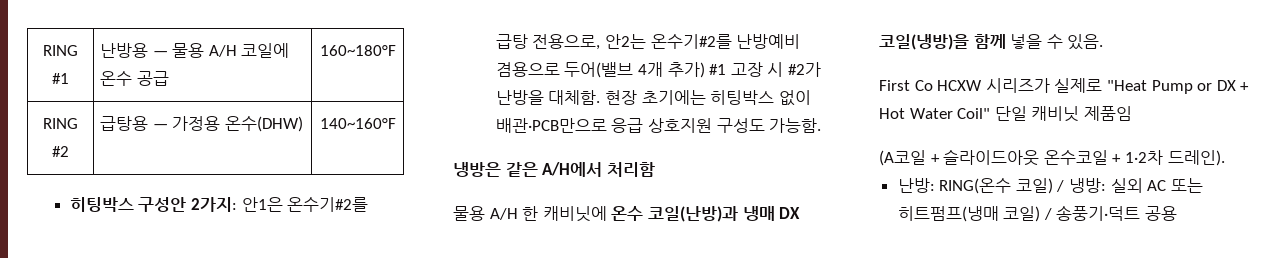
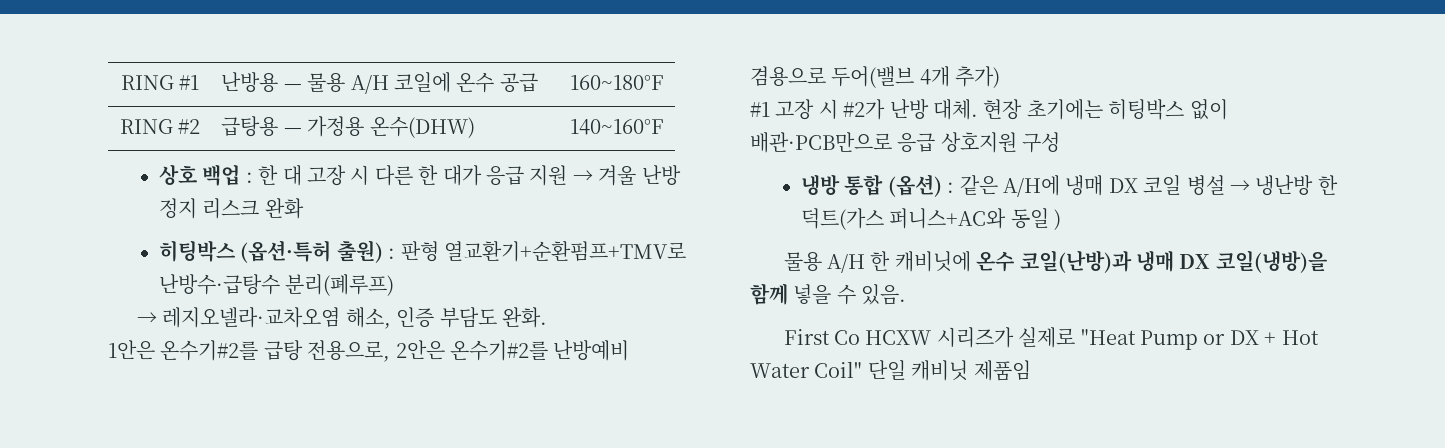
[69,197,283,212] 히팅박스 구성안 2가지: 안1은 -> [158,164,681,186] [158,198,304,219] [158,240,686,263] [158,274,395,296] [136,307,547,329] [108,340,155,360] 상호 백업 : 한 대 고장 시 다른 한 대가 응급 지원 → 겨울 난방 정지 리스크 완화 // 히팅박스 (옵션·특허 출원) : 판형 열교환기+순환펌프+TMV로 난방수·급탕수 분리(폐루프) // → 레지오넬라·교차오염 해소, 인증 부담도 완화. // 1안은
[605,34,647,49] 안2는 -> [395,340,445,360] 2안은
(705, 70) none -> (1001, 77) //
[495,90,601,105] 난방을 대체함. -> [889,99,978,120] 난방 대체.
[716,118,822,133] [453,162,655,177] 구성도 가능함. // 냉방은 같은 A/H에서 처리함 -> [1022,132,1061,153] [800,174,1338,197] [800,208,1062,230] 구성 // 냉방 통합 (옵션) : 같은 A/H에 냉매 DX 코일 병설 → 냉난방 한 덕트(가스 퍼니스+AC와 동일 )
[879,149,1225,166] [897,178,1203,194] [897,205,1178,222] // (A코일 + 슬라이드아웃 온수코일 + 1·2차 드레인). // 난방: RING(온수 코일) / 냉방: 실외 AC 또는 히트펌프(냉매 코일) / 송풍기·덕트 공용 -> (1031, 370) none

